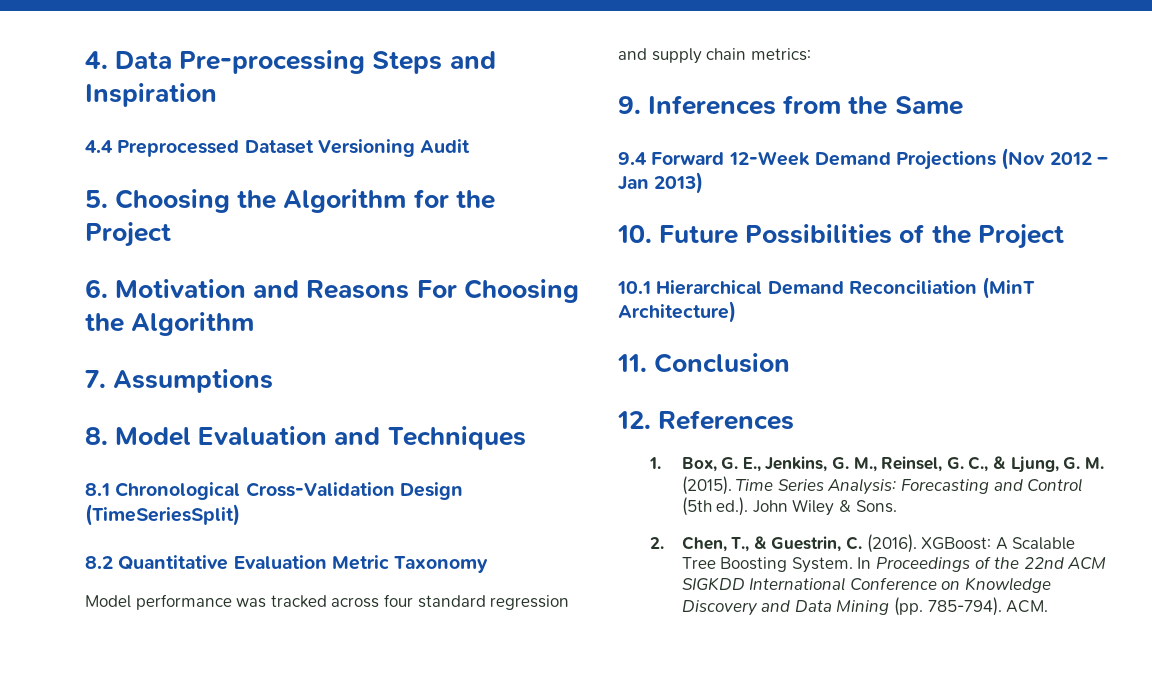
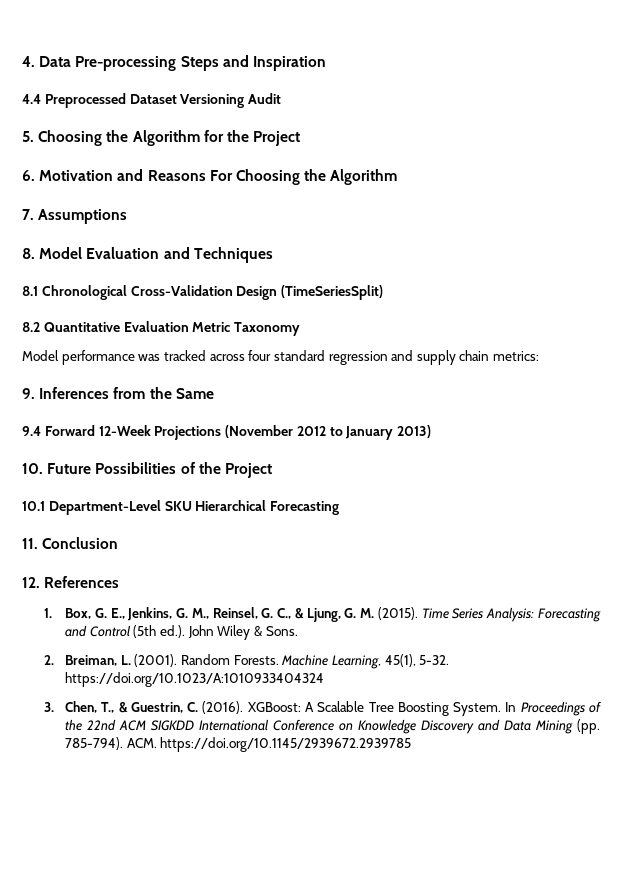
[814,148,1108,170] [618,176,649,191] Demand Projections (Nov 2012 – Jan -> [154,425,394,440] Projections (November 2012 to January
[656,277,1036,299] [618,301,736,323] Hierarchical Demand Reconciliation (MinT Architecture) -> [48,500,340,515] Department-Level SKU Hierarchical Forecasting
(664, 543) none -> [65,654,450,669] [65,672,325,687] [43,702,54,712] Breiman, L. (2001). Random Forests. Machine Learning, 45(1), 5-32. https://doi.org/10.1023/A:1010933404324 // 3.
(1049, 606) none -> [160,737,412,752] https://doi.org/10.1145/2939672.2939785

